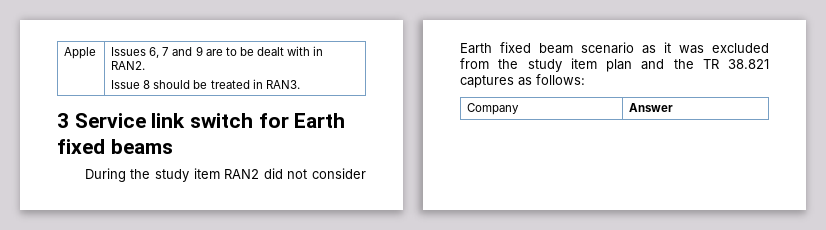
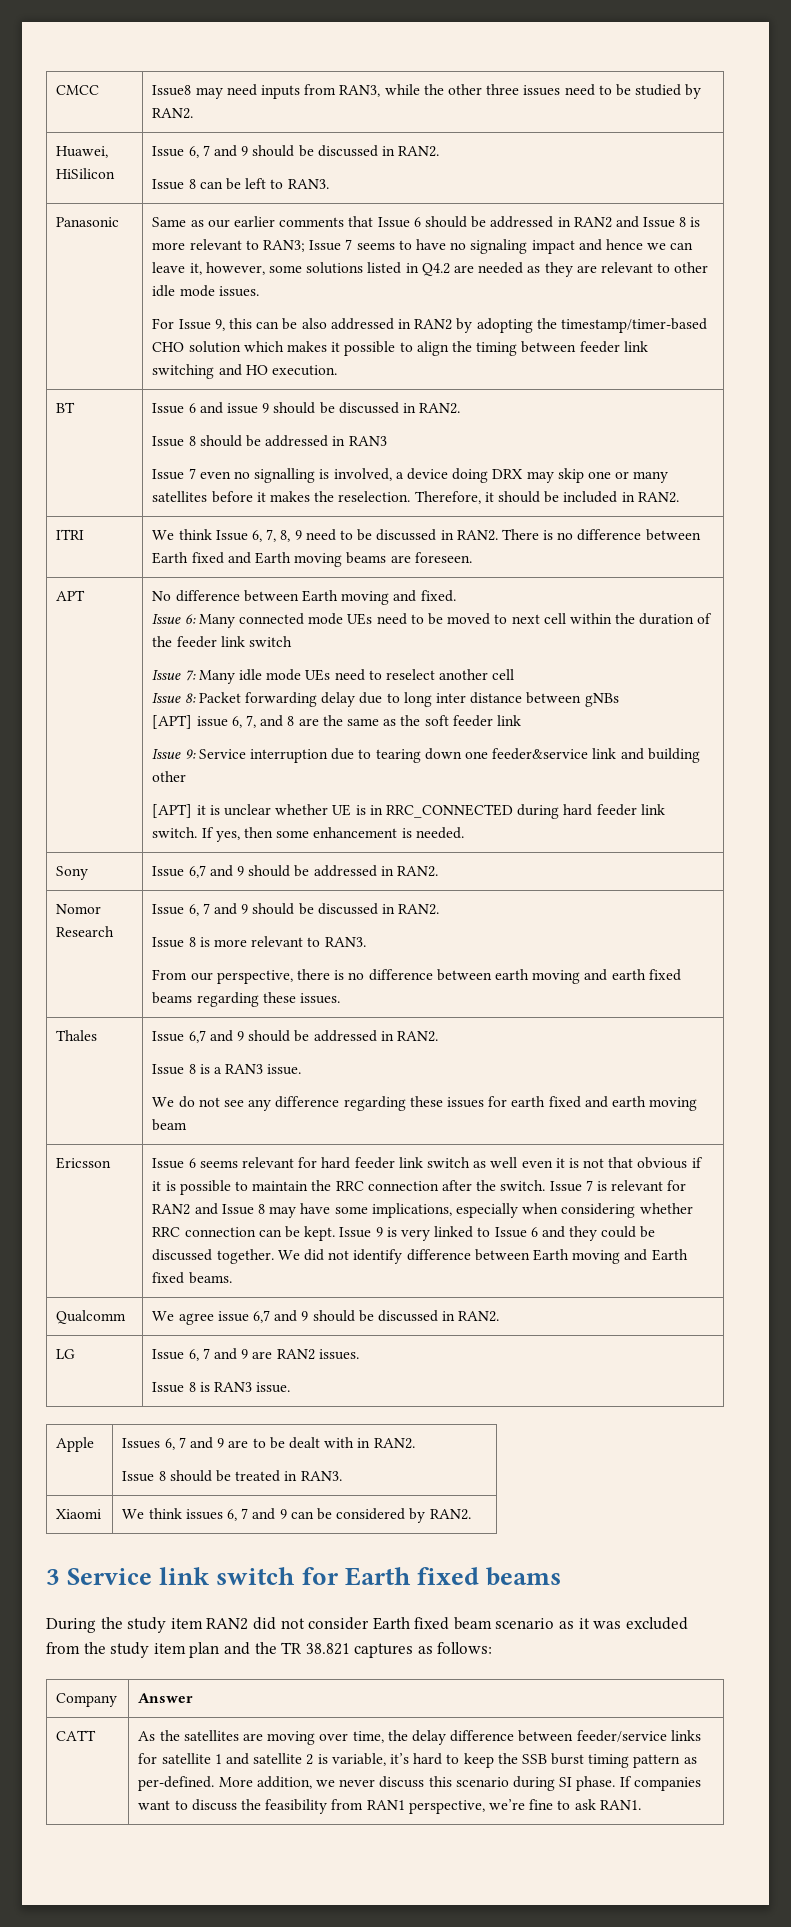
(64, 53) none -> [56,85,100,95] [152,84,702,99] [152,108,194,119] [56,146,109,158] [56,168,116,179] [152,145,440,158] [152,178,329,190] [56,217,120,227] [152,216,701,228] [152,239,694,254] [152,262,709,277] [152,285,259,297] [152,318,707,333] [152,341,648,356] [152,364,338,379] [56,402,76,413] [152,402,461,414] [152,435,387,447] [152,468,669,483] [152,491,679,504] [56,529,85,540] [152,529,701,542] [152,552,472,567] [56,590,86,601] [152,590,456,605] [152,613,713,628] [152,636,293,648] [152,669,515,684] [152,692,619,707] [152,715,521,729] [152,748,700,763] [152,771,187,782] [152,804,665,819] [152,827,464,842] [56,866,89,880] [152,865,438,878] [56,904,102,914] [56,926,115,937] [152,903,440,916] [152,936,366,948] [152,969,681,984] [152,992,341,1007] [56,1030,98,1041] [152,1030,438,1043] [152,1064,302,1075] [152,1096,698,1111] [152,1119,188,1131] [56,1157,112,1169] [152,1157,703,1169] [152,1180,687,1195] [152,1203,693,1218] [152,1226,656,1241] [152,1249,688,1264] [152,1272,232,1284] [56,1310,127,1324] [152,1310,500,1325] [56,1349,76,1359] [152,1348,359,1361] [152,1382,291,1393] CMCC | Issue8 may need inputs from RAN3, while the other three issues need to be studied by RAN2. // Huawei, HiSilicon | Issue 6, 7 and 9 should be discussed in RAN2. // Issue 8 can be left to RAN3. // Panasonic | Same as our earlier comments that Issue 6 should be addressed in RAN2 and Issue 8 is more relevant to RAN3; Issue 7 seems to have no signaling impact and hence we can leave it, however, some solutions listed in Q4.2 are needed as they are relevant to other idle mode issues. // For Issue 9, this can be also addressed in RAN2 by adopting the timestamp/timer-based CHO solution which makes it possible to align the timing between feeder link switching and HO execution. // BT | Issue 6 and issue 9 should be discussed in RAN2. // Issue 8 should be addressed in RAN3 // Issue 7 even no signalling is involved, a device doing DRX may skip one or many satellites before it makes the reselection. Therefore, it should be included in RAN2. // ITRI | We think Issue 6, 7, 8, 9 need to be discussed in RAN2. There is no difference between Earth fixed and Earth moving beams are foreseen. // APT | No difference between Earth moving and fixed. // Issue 6: Many connected mode UEs need to be moved to next cell within the duration of the feeder link switch // Issue 7: Many idle mode UEs need to reselect another cell // Issue 8: Packet forwarding delay due to long inter distance between gNBs // [APT] issue 6, 7, and 8 are the same as the soft feeder link // Issue 9: Service interruption due to tearing down one feeder&service link and building other // [APT] it is unclear whether UE is in RRC_CONNECTED during hard feeder link switch. If yes, then some enhancement is needed. // Sony | Issue 6,7 and 9 should be addressed in RAN2. // Nomor Research | Issue 6, 7 and 9 should be discussed in RAN2. // Issue 8 is more relevant to RAN3. // From our perspective, there is no difference between earth moving and earth fixed beams regarding these issues. // Thales | Issue 6,7 and 9 should be addressed in RAN2. // Issue 8 is a RAN3 issue. // We do not see any difference regarding these issues for earth fixed and earth moving beam // Ericsson | Issue 6 seems relevant for hard feeder link switch as well even it is not that obvious if it is possible to maintain the RRC connection after the switch. Issue 7 is relevant for RAN2 and Issue 8 may have some implications, especially when considering whether RRC connection can be kept. Issue 9 is very linked to Issue 6 and they could be discussed together. We did not identify difference between Earth moving and Earth fixed beams. // Qualcomm | We agree issue 6,7 and 9 should be discussed in RAN2. // LG | Issue 6, 7 and 9 are RAN2 issues. // Issue 8 is RAN3 issue. //
(300, 84) none -> [56,1509,102,1519] [122,1508,471,1523] // Xiaomi | We think issues 6, 7 and 9 can be considered by RAN2.
(674, 107) none -> [56,1730,97,1741] [138,1730,701,1745] [138,1753,697,1768] [138,1776,701,1791] [138,1799,641,1814] // CATT | As the satellites are moving over time, the delay difference between feeder/service links for satellite 1 and satellite 2 is variable, it’s hard to keep the SSB burst timing pattern as per-defined. More addition, we never discuss this scenario during SI phase. If companies want to discuss the feasibility from RAN1 perspective, we’re fine to ask RAN1.

